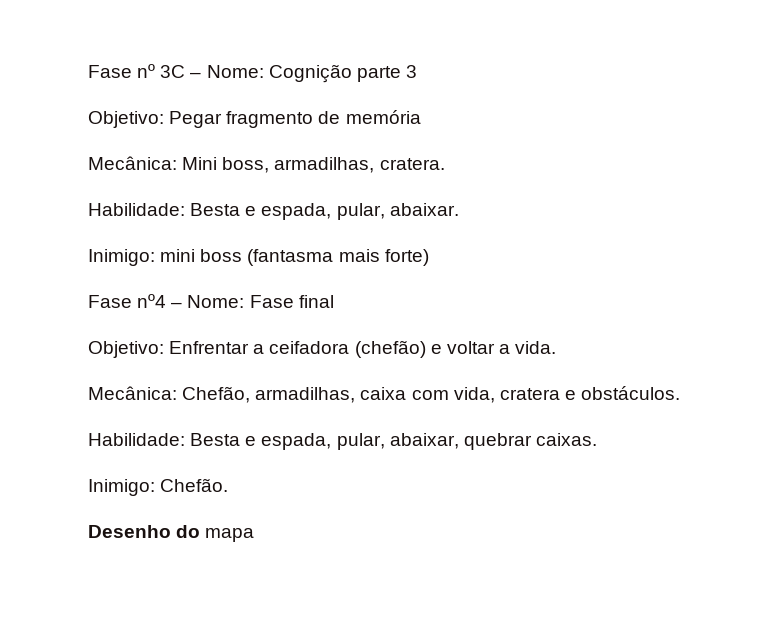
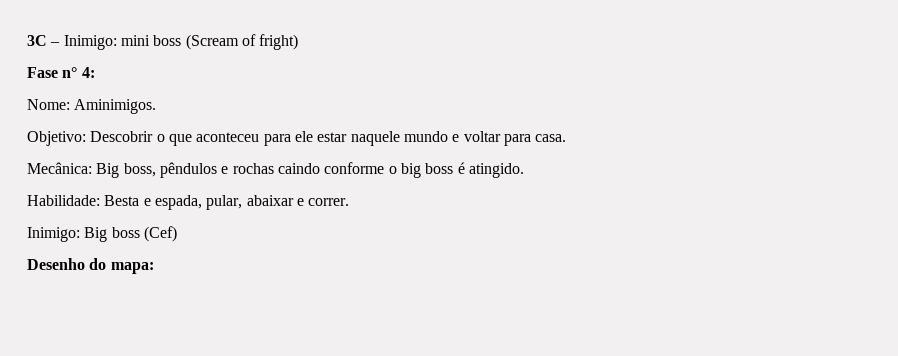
[88,64,417,83] [88,110,421,128] [88,156,445,173] [88,203,459,220] [88,249,429,266] [88,294,334,308] [88,340,557,358] [88,386,681,403] [88,433,597,450] [88,478,229,496] Fase nº 3C – Nome: Cognição parte 3 // Objetivo: Pegar fragmento de memória // Mecânica: Mini boss, armadilhas, cratera. // Habilidade: Besta e espada, pular, abaixar. // Inimigo: mini boss (fantasma mais forte) // Fase nº4 – Nome: Fase final // Objetivo: Enfrentar a ceifadora (chefão) e voltar a vida. // Mecânica: Chefão, armadilhas, caixa com vida, cratera e obstáculos. // Habilidade: Besta e espada, pular, abaixar, quebrar caixas. // Inimigo: Chefão. -> [27,34,299,50] [27,67,95,78] [27,99,157,114] [27,131,567,146] [27,162,524,178] [27,195,350,210] [27,226,177,242] 3C – Inimigo: mini boss (Scream of fright) // Fase n° 4: // Nome: Aminimigos. // Objetivo: Descobrir o que aconteceu para ele estar naquele mundo e voltar para casa. // Mecânica: Big boss, pêndulos e rochas caindo conforme o big boss é atingido. // Habilidade: Besta e espada, pular, abaixar e correr. // Inimigo: Big boss (Cef)
[205,528,255,542] mapa -> [110,262,154,274] mapa:

